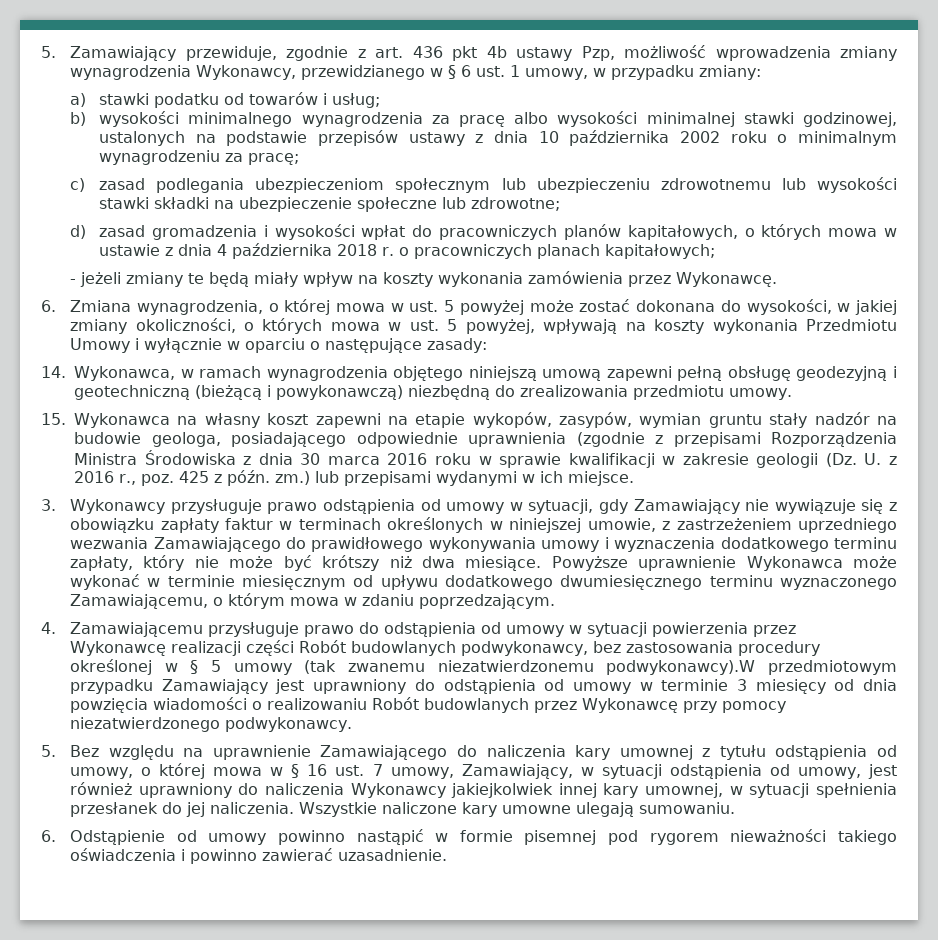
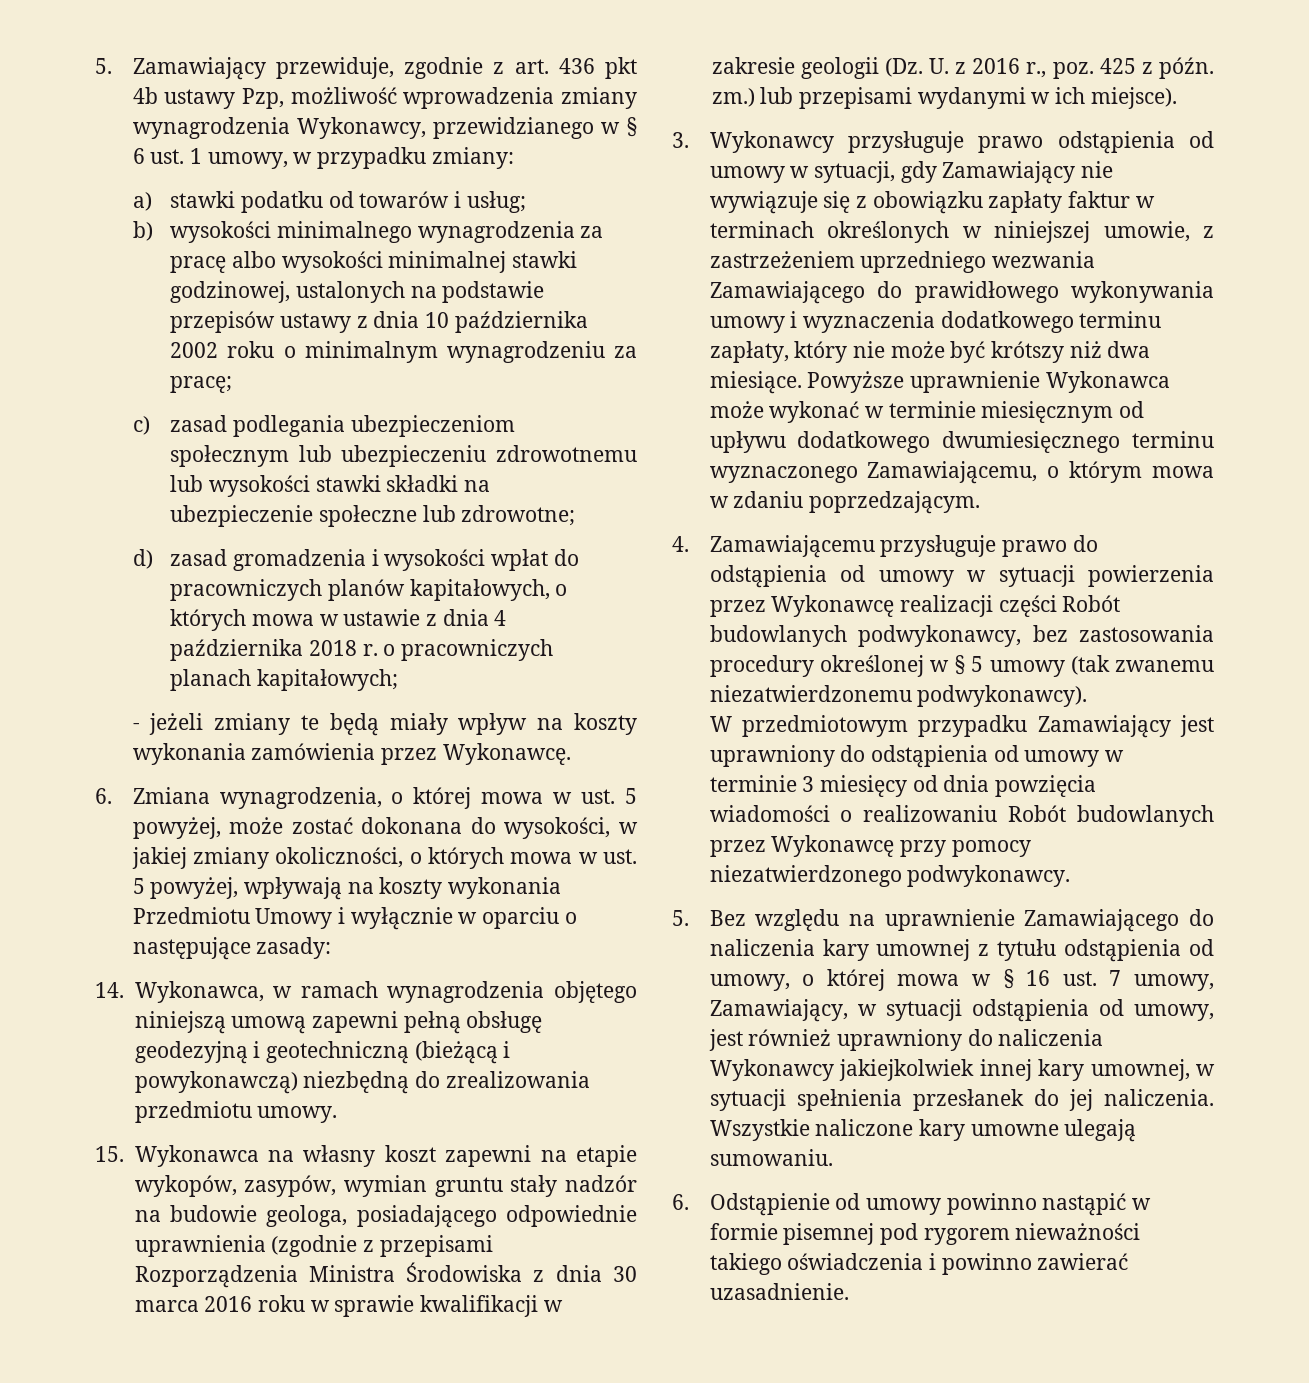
[459,300,524,315] powyżej -> [132,817,221,839] powyżej,
[567,471,634,486] miejsce. -> [1090,87,1177,109] miejsce).
[606,660,756,675] podwykonawcy).W -> [917,685,1088,707] [709,716,732,732] podwykonawcy). // W

